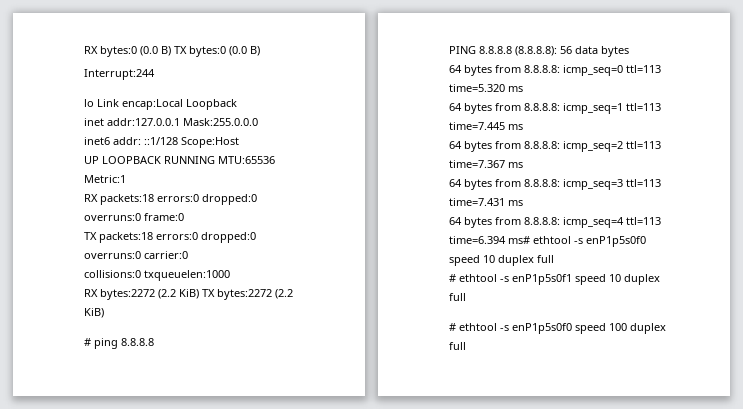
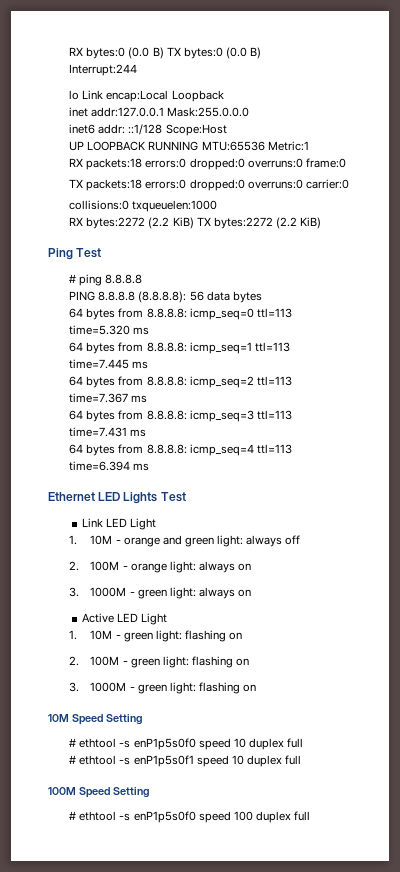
(105, 313) none -> [48,248,102,260] // Ping Test
[508,236,531,244] ms# -> [133,463,150,471] [48,492,186,504] [81,518,157,530] [69,535,301,547] [69,561,252,573] [69,587,252,599] [81,613,168,625] [69,630,243,642] [69,656,250,668] [69,682,257,694] [48,714,142,725] [69,738,77,747] ms // Ethernet LED Lights Test // Link LED Light // 1. 10M - orange and green light: always off // 2. 100M - orange light: always on // 3. 1000M - green light: always on // Active LED Light // 1. 10M - green light: flashing on // 2. 100M - green light: flashing on // 3. 1000M - green light: flashing on // 10M Speed Setting // #
(467, 297) none -> [48,787,149,798] // 100M Speed Setting

